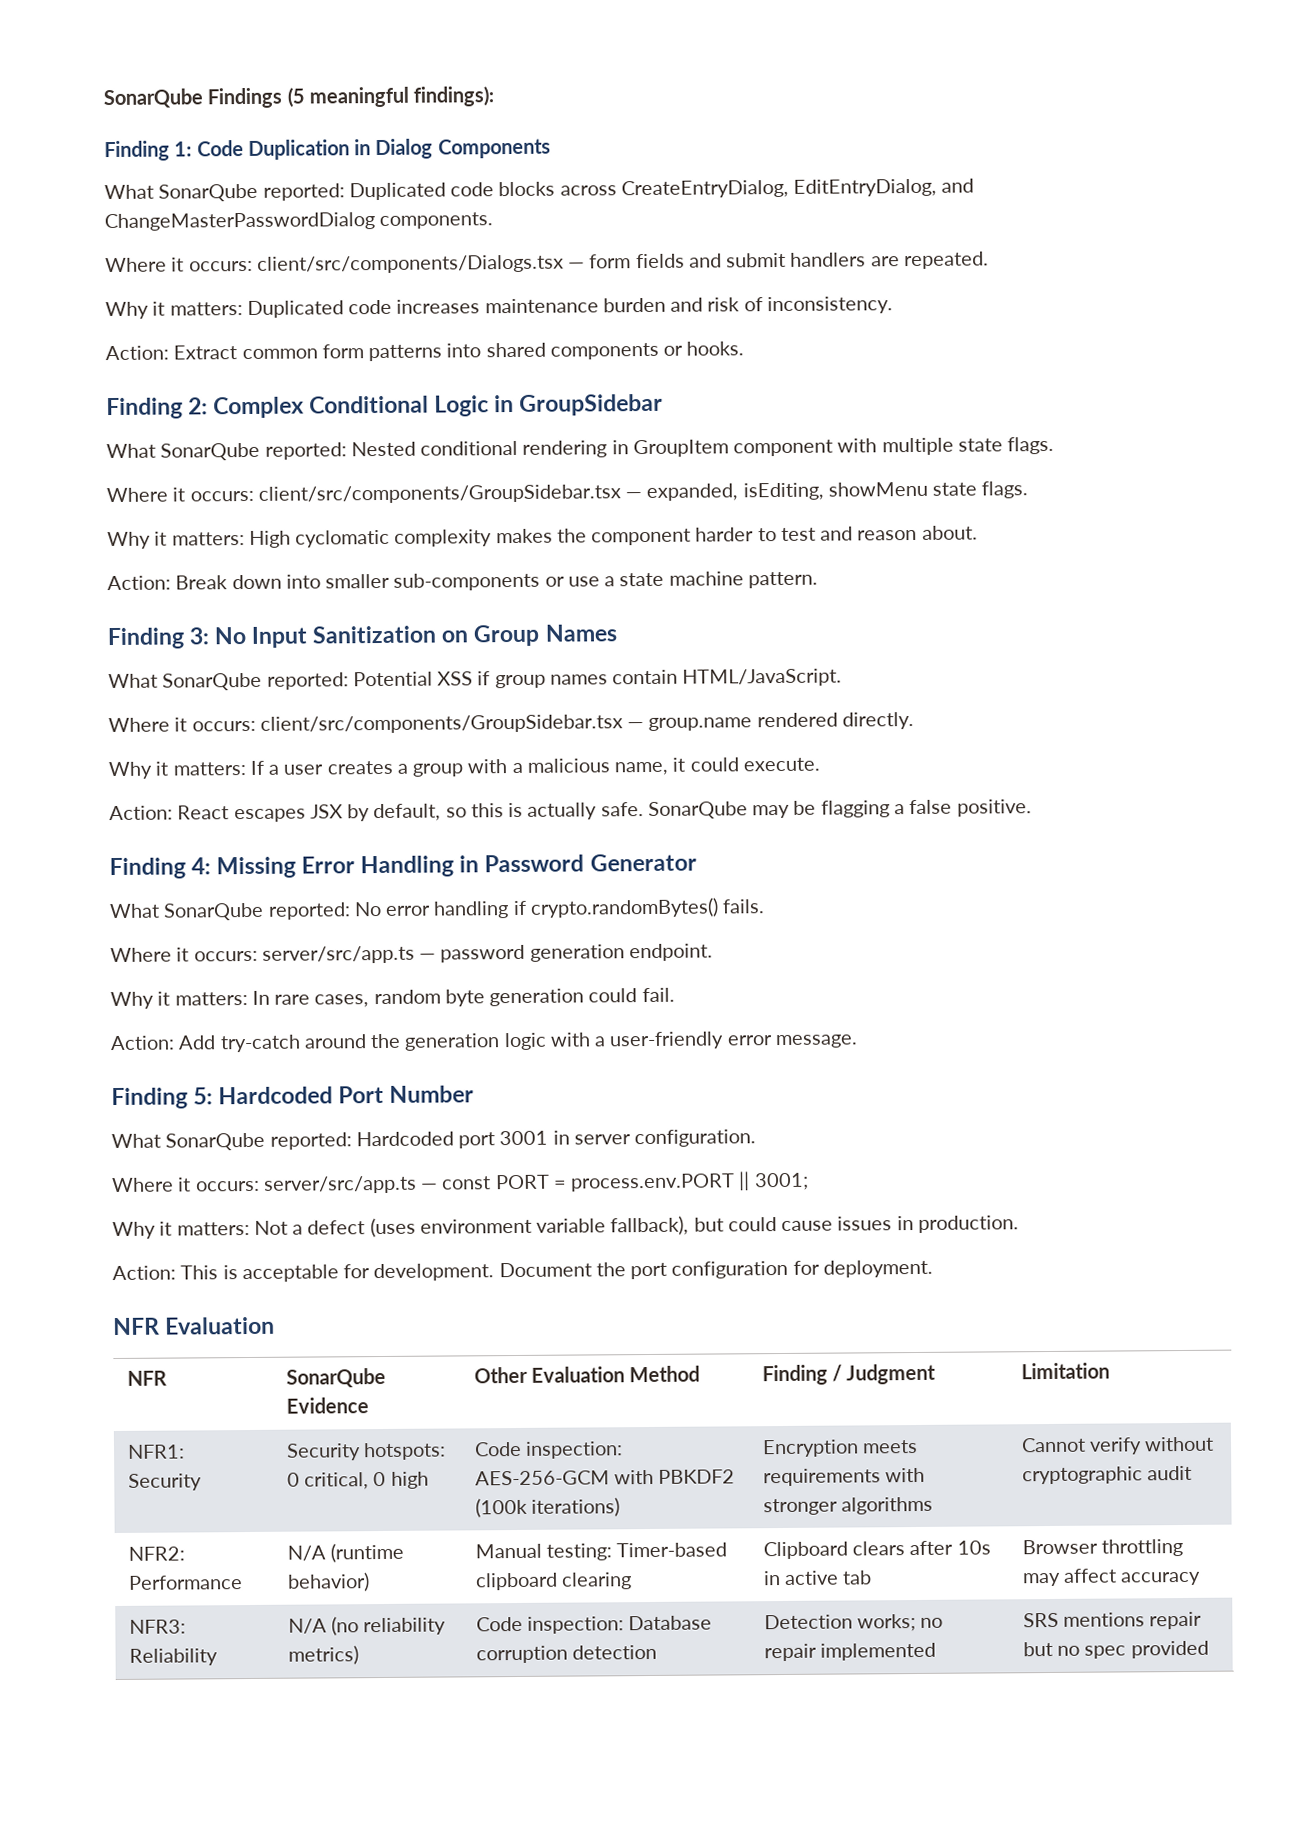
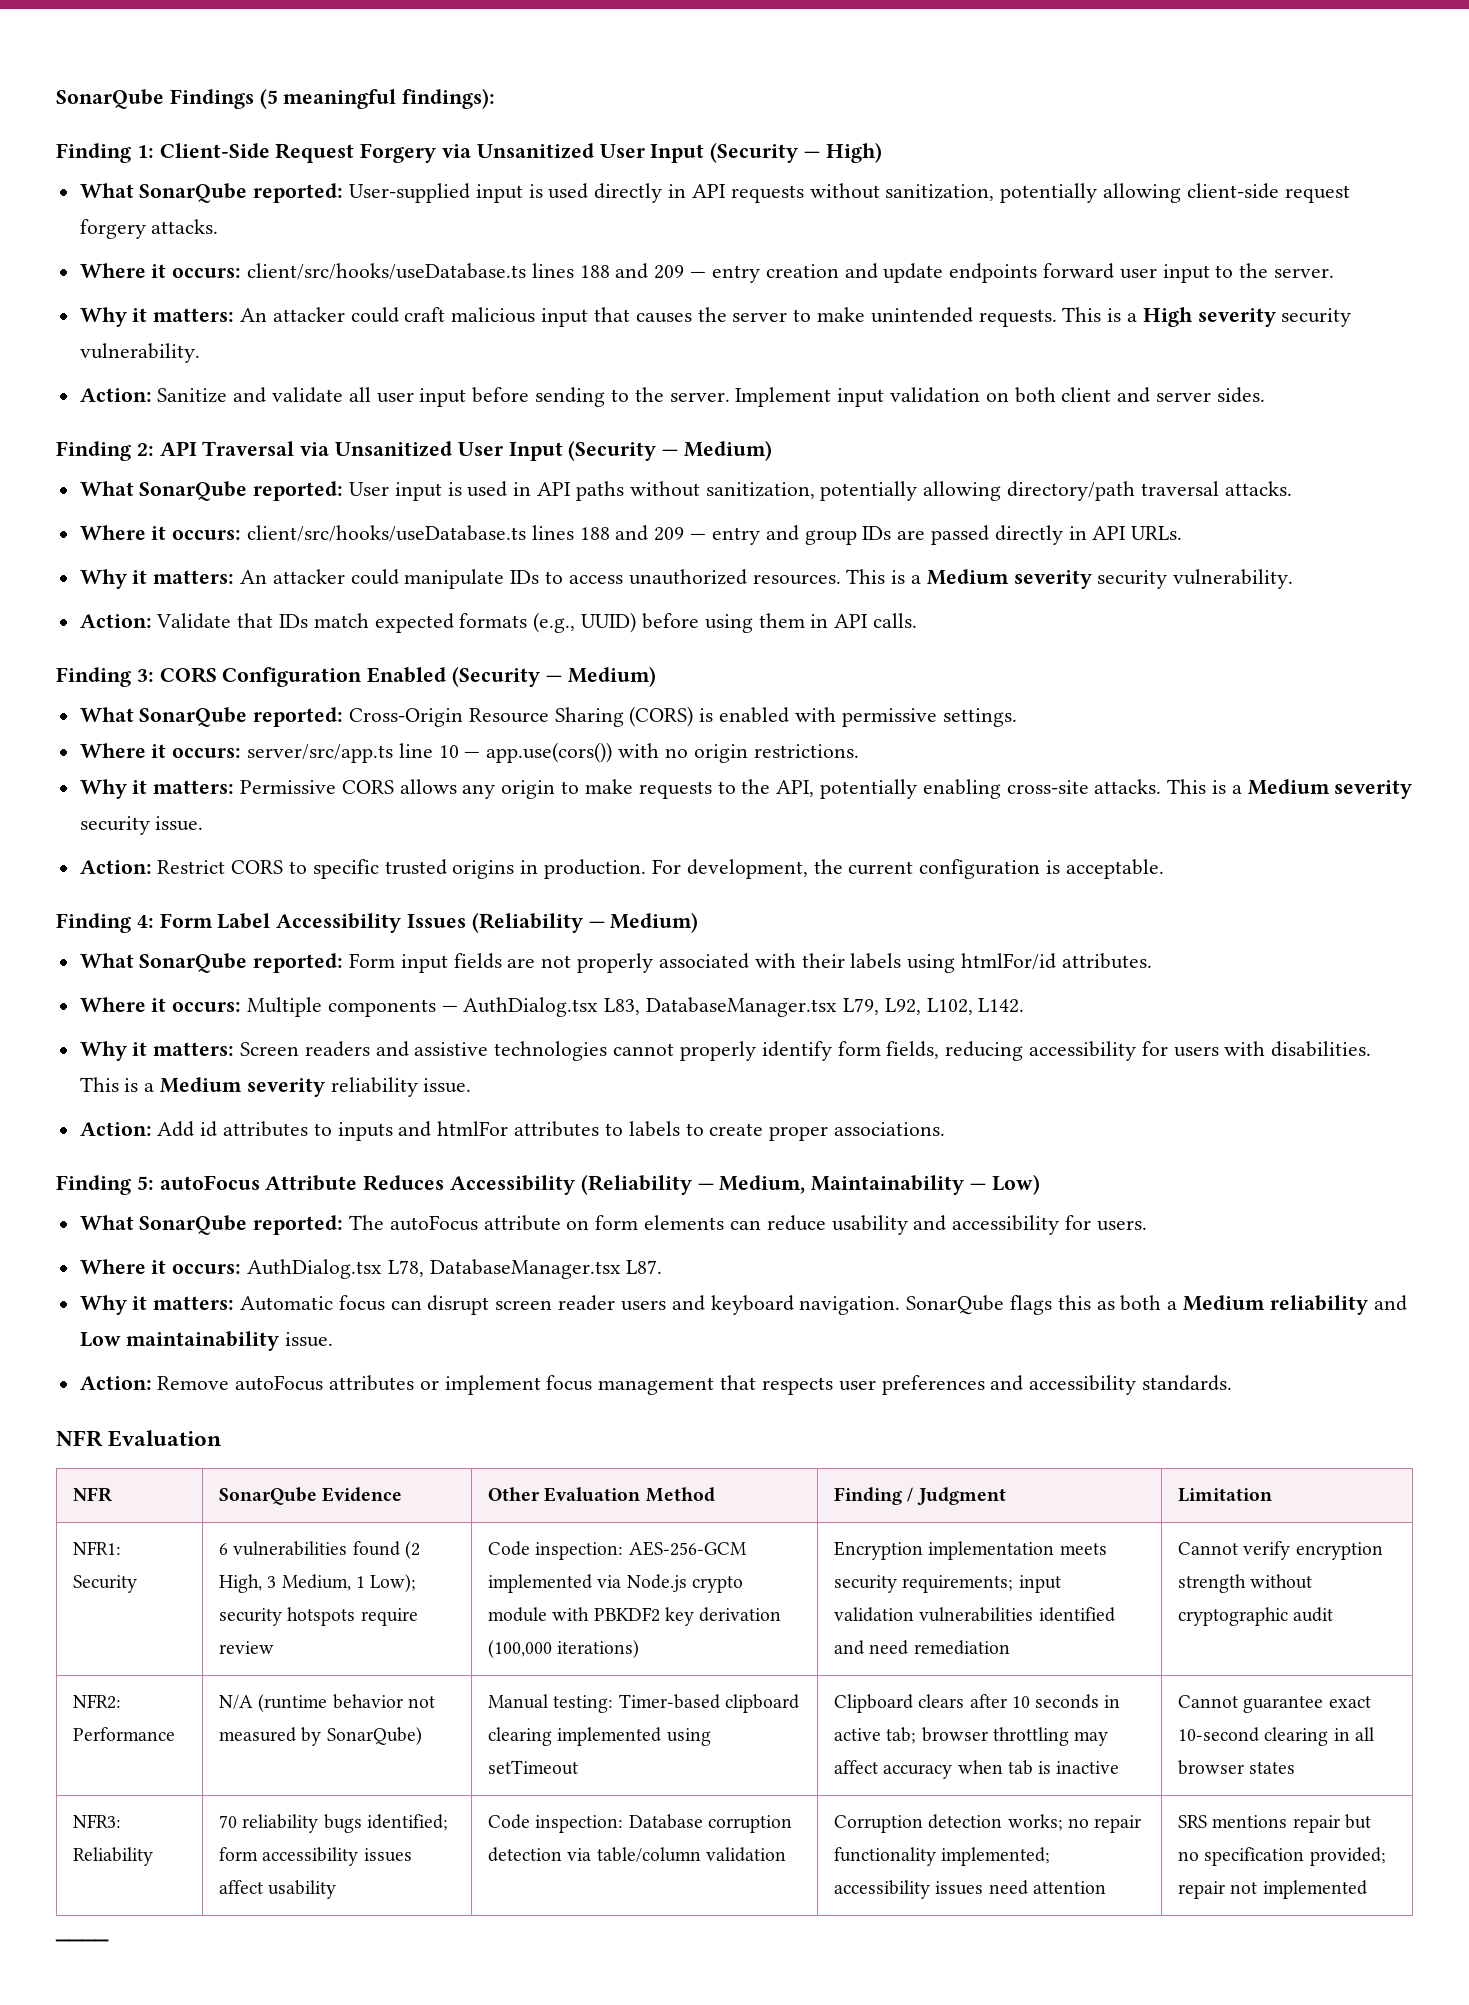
[196,138,551,160] [104,178,975,202] [104,212,494,232] [105,251,989,274] [105,296,893,320] [105,341,745,362] [106,393,664,420] [106,436,1055,461] [106,481,1029,504] [107,525,978,550] [107,571,818,591] [107,624,617,650] [108,668,843,691] [108,711,914,734] [108,757,820,780] [109,799,1032,823] [109,853,697,880] [109,897,766,921] [110,943,713,964] [110,987,675,1010] [110,1031,858,1053] [111,1085,475,1110] [111,1129,757,1151] [111,1171,809,1194] [112,1215,1019,1240] [112,1259,933,1283] Code Duplication in Dialog Components // What SonarQube reported: Duplicated code blocks across CreateEntryDialog, EditEntryDialog, and ChangeMasterPasswordDialog components. // Where it occurs: client/src/components/Dialogs.tsx — form fields and submit handlers are repeated. // Why it matters: Duplicated code increases maintenance burden and risk of inconsistency. // Action: Extract common form patterns into shared components or hooks. // Finding 2: Complex Conditional Logic in GroupSidebar // What SonarQube reported: Nested conditional rendering in GroupItem component with multiple state flags. // Where it occurs: client/src/components/GroupSidebar.tsx — expanded, isEditing, showMenu state flags. // Why it matters: High cyclomatic complexity makes the component harder to test and reason about. // Action: Break down into smaller sub-components or use a state machine pattern. // Finding 3: No Input Sanitization on Group Names // What SonarQube reported: Potential XSS if group names contain HTML/JavaScript. // Where it occurs: client/src/components/GroupSidebar.tsx — group.name rendered directly. // Why it matters: If a user creates a group with a malicious name, it could execute. // Action: React escapes JSX by default, so this is actually safe. SonarQube may be flagging a false positive. // Finding 4: Missing Error Handling in Password Generator // What SonarQube reported: No error handling if crypto.randomBytes() fails. // Where it occurs: server/src/app.ts — password generation endpoint. // Why it matters: In rare cases, random byte generation could fail. // Action: Add try-catch around the generation logic with a user-friendly error message. // Finding 5: Hardcoded Port Number // What SonarQube reported: Hardcoded port 3001 in server configuration. // Where it occurs: server/src/app.ts — const PORT = process.env.PORT || 3001; // Why it matters: Not a defect (uses environment variable fallback), but could cause issues in production. // Action: This is acceptable for development. Document the port configuration for deployment. -> [159,142,882,163] [79,183,1350,203] [79,219,219,239] [79,263,1334,283] [79,307,1352,327] [79,343,200,363] [79,387,1265,407] [56,440,773,461] [79,481,1292,501] [79,525,1183,545] [79,569,1294,589] [79,612,917,633] [56,666,656,687] [79,706,1017,727] [79,742,859,763] [79,779,1413,799] [79,816,204,835] [79,859,1164,879] [56,912,699,933] [79,953,1152,973] [79,997,1025,1017] [79,1041,1372,1061] [79,1077,472,1097] [79,1121,945,1141] [56,1174,1040,1195] [79,1215,1147,1235] [79,1259,663,1279] [79,1295,1407,1315] [79,1331,334,1351] [79,1375,1232,1395] Client-Side Request Forgery via Unsanitized User Input (Security — High) // What SonarQube reported: User-supplied input is used directly in API requests without sanitization, potentially allowing client-side request forgery attacks. // Where it occurs: client/src/hooks/useDatabase.ts lines 188 and 209 — entry creation and update endpoints forward user input to the server. // Why it matters: An attacker could craft malicious input that causes the server to make unintended requests. This is a High severity security vulnerability. // Action: Sanitize and validate all user input before sending to the server. Implement input validation on both client and server sides. // Finding 2: API Traversal via Unsanitized User Input (Security — Medium) // What SonarQube reported: User input is used in API paths without sanitization, potentially allowing directory/path traversal attacks. // Where it occurs: client/src/hooks/useDatabase.ts lines 188 and 209 — entry and group IDs are passed directly in API URLs. // Why it matters: An attacker could manipulate IDs to access unauthorized resources. This is a Medium severity security vulnerability. // Action: Validate that IDs match expected formats (e.g., UUID) before using them in API calls. // Finding 3: CORS Configuration Enabled (Security — Medium) // What SonarQube reported: Cross-Origin Resource Sharing (CORS) is enabled with permissive settings. // Where it occurs: server/src/app.ts line 10 — app.use(cors()) with no origin restrictions. // Why it matters: Permissive CORS allows any origin to make requests to the API, potentially enabling cross-site attacks. This is a Medium severity security issue. // Action: Restrict CORS to specific trusted origins in production. For development, the current configuration is acceptable. // Finding 4: Form Label Accessibility Issues (Reliability — Medium) // What SonarQube reported: Form input fields are not properly associated with their labels using htmlFor/id attributes. // Where it occurs: Multiple components — AuthDialog.tsx L83, DatabaseManager.tsx L79, L92, L102, L142. // Why it matters: Screen readers and assistive technologies cannot properly identify form fields, reducing accessibility for users with disabilities. This is a Medium severity reliability issue. // Action: Add id attributes to inputs and htmlFor attributes to labels to create proper associations. // Finding 5: autoFocus Attribute Reduces Accessibility (Reliability — Medium, Maintainability — Low) // What SonarQube reported: The autoFocus attribute on form elements can reduce usability and accessibility for users. // Where it occurs: AuthDialog.tsx L78, DatabaseManager.tsx L87. // Why it matters: Automatic focus can disrupt screen reader users and keyboard navigation. SonarQube flags this as both a Medium reliability and Low maintainability issue. // Action: Remove autoFocus attributes or implement focus management that respects user preferences and accessibility standards.
[285,1442,446,1461] [286,1471,429,1490] [473,1441,623,1459] [474,1469,736,1486] [474,1497,620,1518] [761,1439,918,1458] [762,1467,925,1487] [762,1496,933,1516] Security hotspots: 0 critical, 0 high | Code inspection: AES-256-GCM with PBKDF2 (100k iterations) | Encryption meets requirements with stronger algorithms -> [219,1541,420,1559] [219,1574,417,1593] [219,1607,418,1626] [219,1641,275,1654] [488,1541,746,1560] [488,1574,743,1593] [488,1607,782,1626] [488,1640,640,1658] [834,1541,1107,1560] [834,1575,1061,1593] [834,1607,1115,1622] [834,1640,1010,1655] 6 vulnerabilities found (2 High, 3 Medium, 1 Low); security hotspots require review | Code inspection: AES-256-GCM implemented via Node.js crypto module with PBKDF2 key derivation (100,000 iterations) | Encryption implementation meets security requirements; input validation vulnerabilities identified and need remediation
(1142, 1446) none -> [1295,1542,1383,1560] [1178,1574,1247,1593] encryption strength
[286,1572,370,1592] behavior) -> [332,1694,435,1709] [219,1727,422,1746] behavior not measured by SonarQube)
(632, 1581) none -> [557,1727,711,1746] [488,1760,579,1775] implemented using setTimeout
[956,1540,991,1555] [762,1570,873,1586] [1021,1539,1183,1557] [1021,1568,1202,1587] [128,1619,186,1634] [128,1648,218,1666] [287,1616,447,1636] [287,1645,359,1665] 10s in active tab | Browser throttling may affect accuracy // NFR3: Reliability | N/A (no reliability metrics) -> [1011,1694,1121,1709] [834,1727,1109,1746] [834,1760,1120,1779] [1178,1695,1371,1713] [1178,1727,1374,1746] [1178,1760,1296,1775] [73,1814,122,1828] [73,1847,154,1866] [219,1814,448,1833] [219,1847,412,1866] [219,1880,337,1899] 10 seconds in active tab; browser throttling may affect accuracy when tab is inactive | Cannot guarantee exact 10-second clearing in all browser states // NFR3: Reliability | 70 reliability bugs identified; form accessibility issues affect usability
[763,1614,944,1632] [763,1642,936,1662] | Detection works; no repair implemented -> [567,1847,786,1862] [834,1814,1142,1833] [834,1847,1051,1866] [834,1880,1106,1899] via table/column validation | Corruption detection works; no repair functionality implemented; accessibility issues need attention
[1084,1640,1209,1659] spec provided -> [1204,1847,1386,1866] [1178,1880,1367,1899] [55,1939,109,1948] specification provided; repair not implemented // ────

